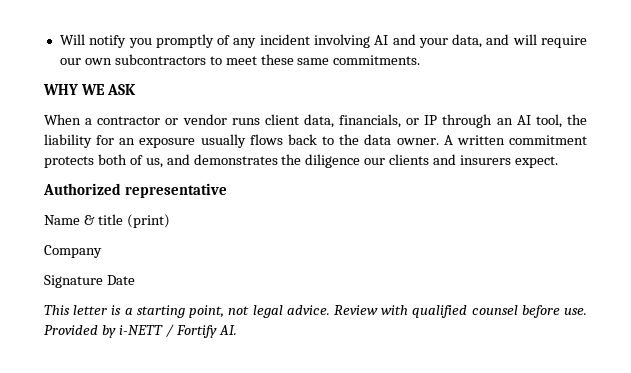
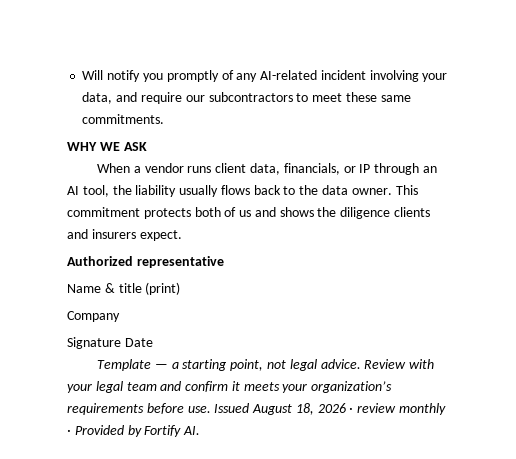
(257, 43) none -> [260,70,318,80] AI-related
[374,34,416,45] AI and -> (419, 76) none
[512,34,537,45] will -> (138, 97) none
[84,58,112,65] own -> (205, 98) none
[97,116,179,125] contractor or -> (141, 169) none
[96,135,196,148] for an exposure -> (177, 191) none
[443,135,505,145] A written -> [395,185,418,195] This
[145,154,278,168] us, and demonstrates -> [239,207,314,217] us and shows
[364,158,386,165] our -> (391, 213) none
[44,305,122,315] This letter is -> [97,359,168,371] Template —
[412,305,588,318] [44,324,174,338] qualified counsel before use. Provided by i-NETT / -> [67,381,393,393] [67,403,447,415] [67,425,142,437] your legal team and confirm it meets your organization’s requirements before use. Issued August 18, 2026 · review monthly · Provided by

